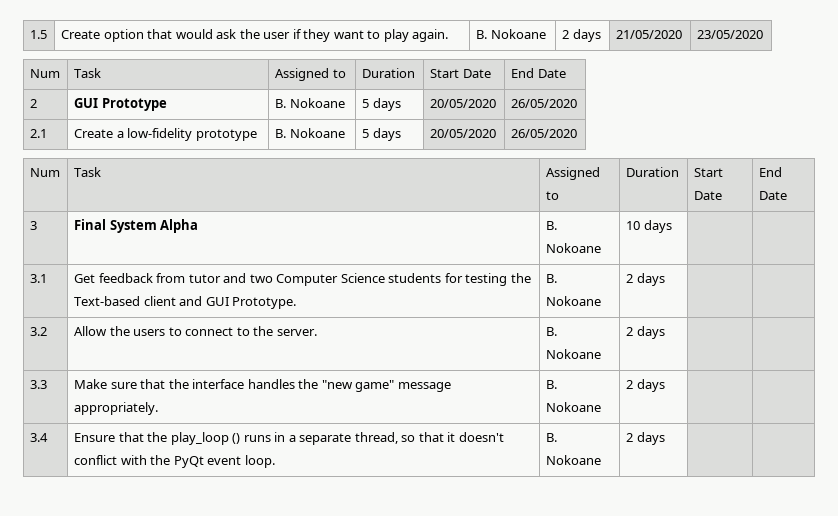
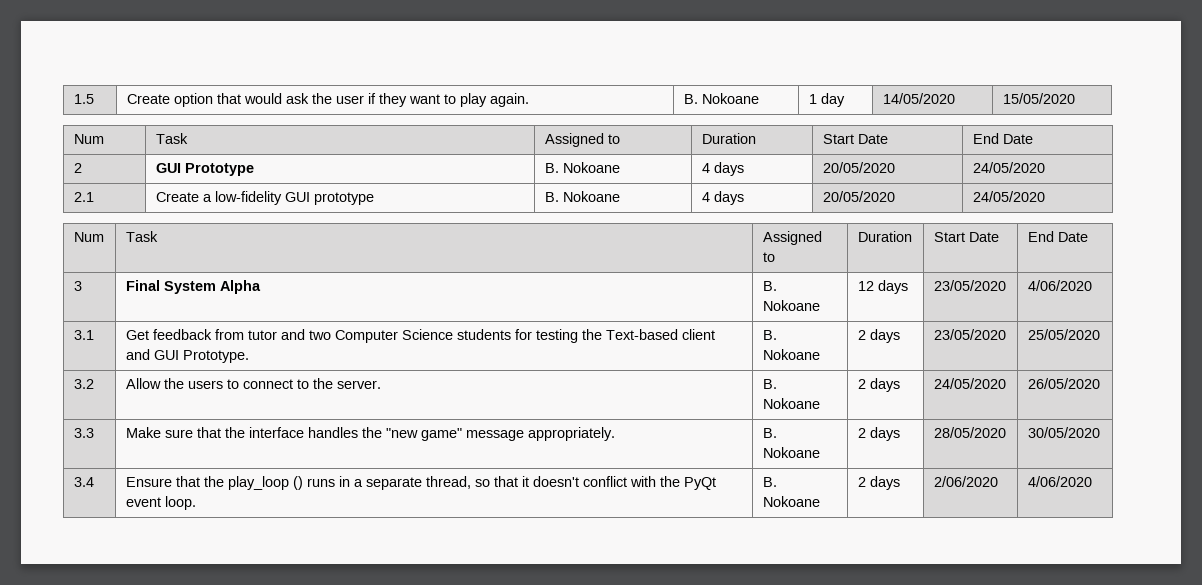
[561,29,601,42] [615,30,682,39] [696,30,763,39] 2 days | 21/05/2020 | 23/05/2020 -> [808,93,845,107] [882,93,955,104] [1002,93,1075,104] 1 day | 14/05/2020 | 15/05/2020
[361,98,401,111] [429,99,496,108] [510,99,577,108] 5 days | 20/05/2020 | 26/05/2020 -> [701,162,744,176] [822,162,895,173] [972,162,1045,173] 4 days | 20/05/2020 | 24/05/2020
(193, 134) none -> [284,192,310,202] GUI
[361,128,401,141] [429,129,496,138] [510,129,577,138] 5 days | 20/05/2020 | 26/05/2020 -> [701,191,744,205] [822,191,895,202] [972,191,1045,202] 4 days | 20/05/2020 | 24/05/2020
[625,220,672,233] 10 days | | -> [857,280,908,294] [933,280,1006,291] [1027,280,1092,291] 12 days | 23/05/2020 | 4/06/2020
(665, 279) | -> [933,329,1006,340] [1027,329,1100,340] 23/05/2020 | 25/05/2020
(665, 332) | -> [933,378,1006,389] [1027,378,1100,389] 24/05/2020 | 26/05/2020
(665, 385) | -> [933,427,1006,438] [1027,427,1100,438] 28/05/2020 | 30/05/2020
(665, 438) | -> [933,476,998,487] [1027,476,1092,487] 2/06/2020 | 4/06/2020

